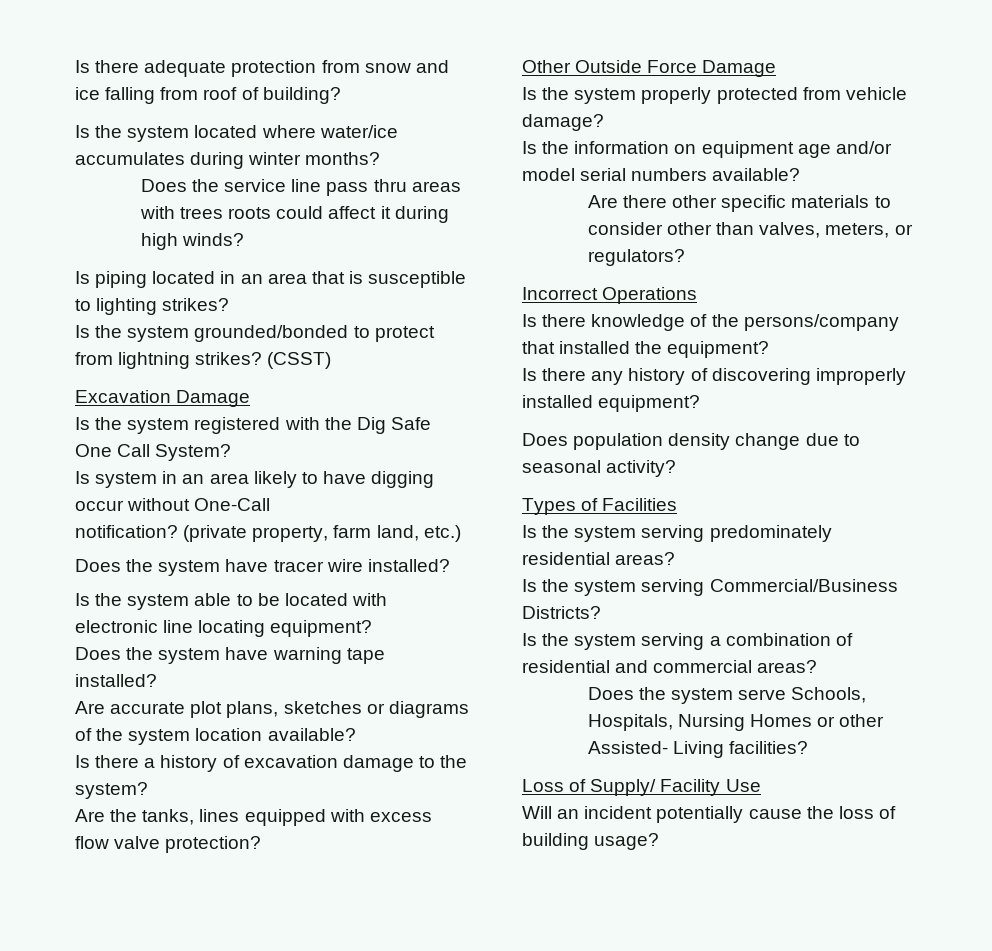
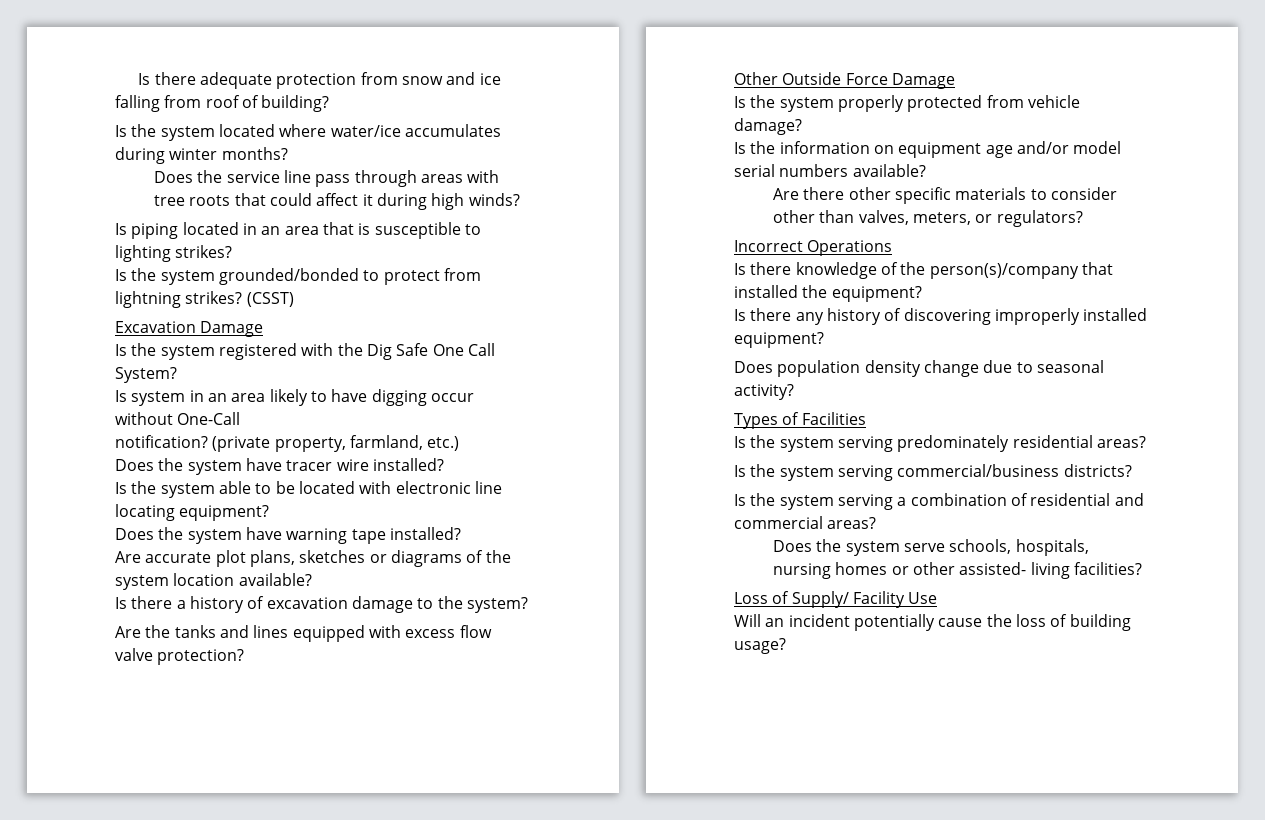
[373,179,407,192] thru -> [354,170,417,187] through
[180,207,272,219] trees roots -> [154,193,266,206] tree roots that
[333,525,419,541] farm land, -> [349,435,423,450] farmland,
[142,809,195,825] tanks, -> [174,625,249,638] tanks and
[743,314,899,331] persons/company -> [929,263,1079,279] person(s)/company
[709,579,898,592] [522,606,601,619] Commercial/Business Districts? -> [897,464,1132,477] commercial/business districts?
[791,687,867,703] [587,714,885,731] [587,741,725,758] Schools, Hospitals, Nursing Homes or other Assisted- Living -> [949,539,1089,556] [773,562,1070,579] schools, hospitals, nursing homes or other assisted- living

